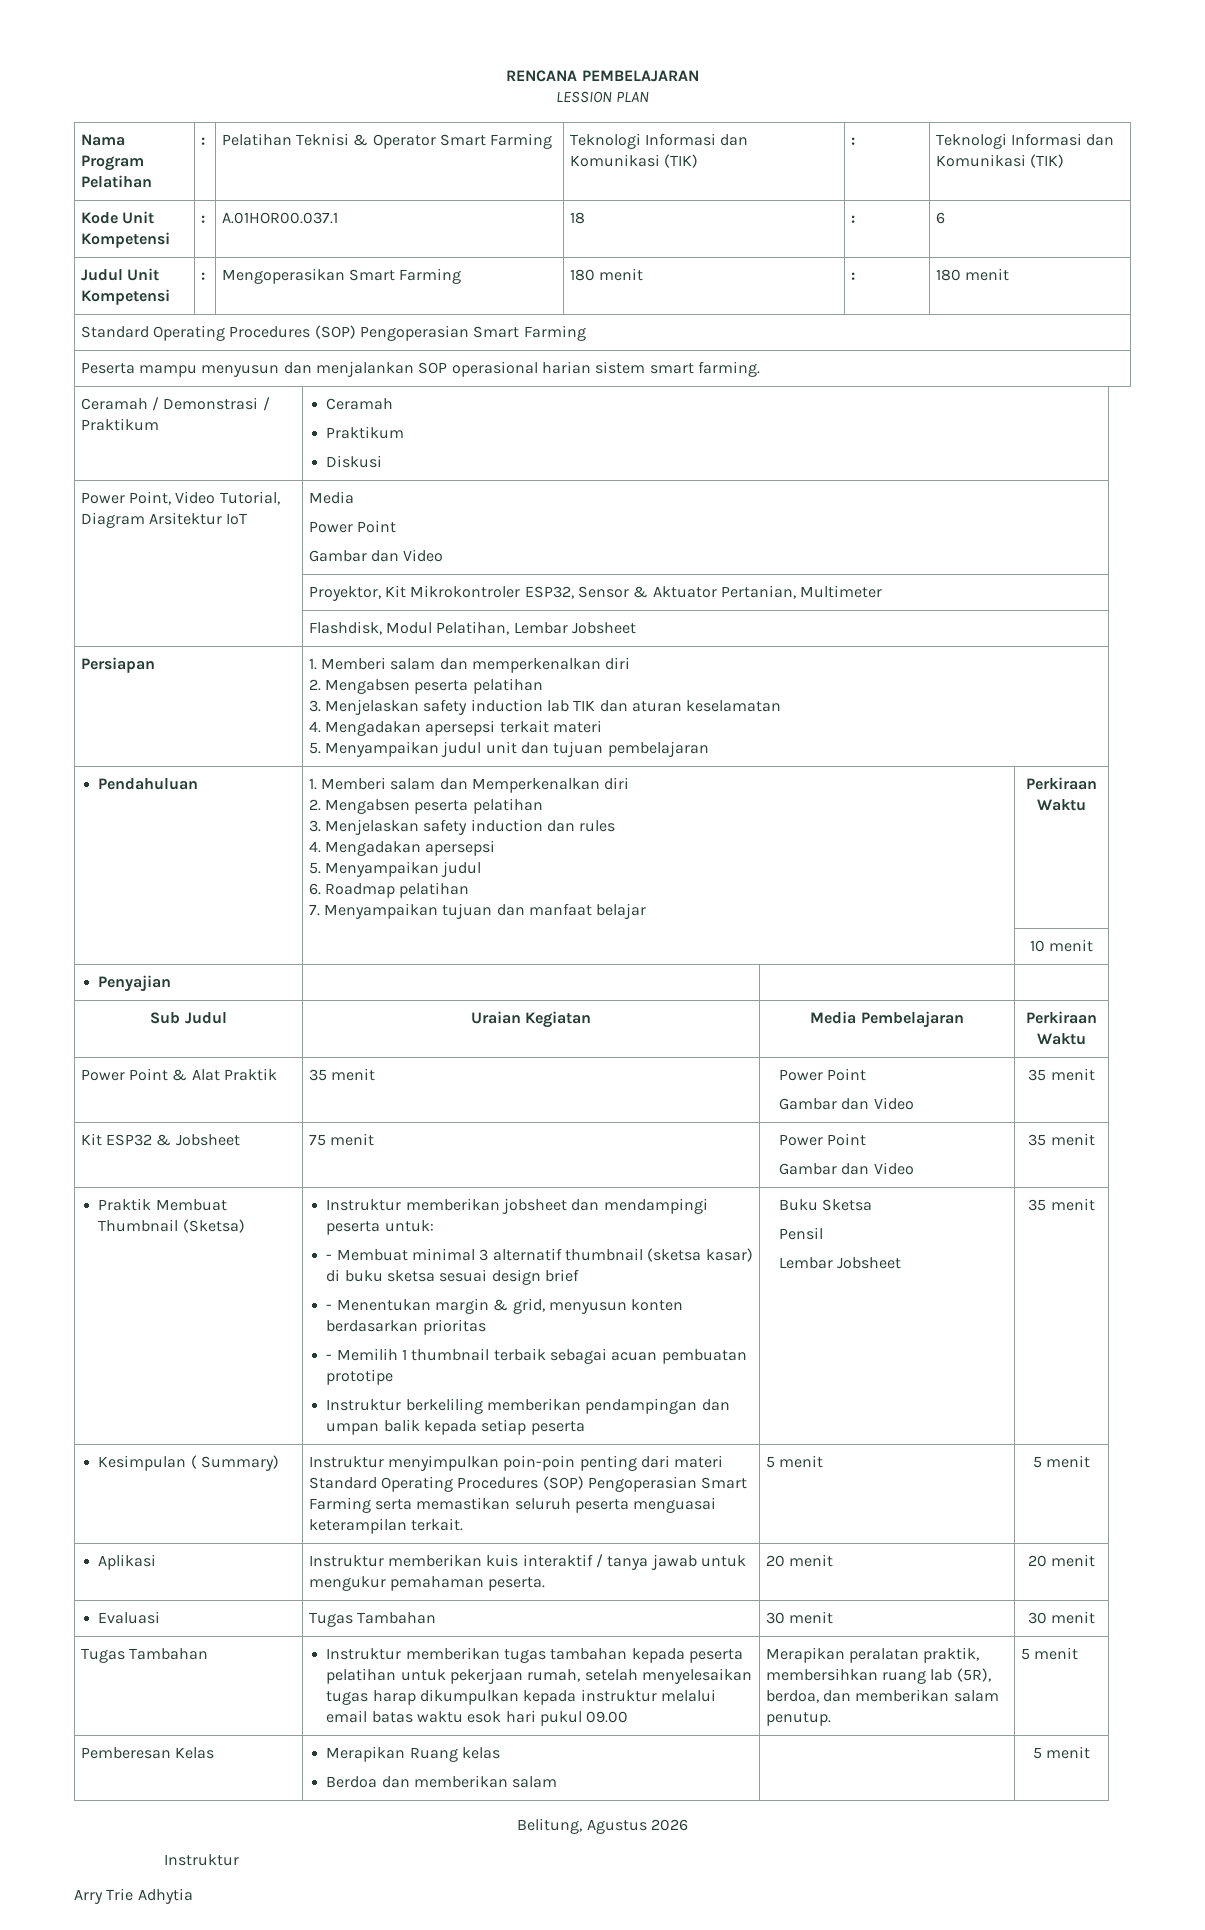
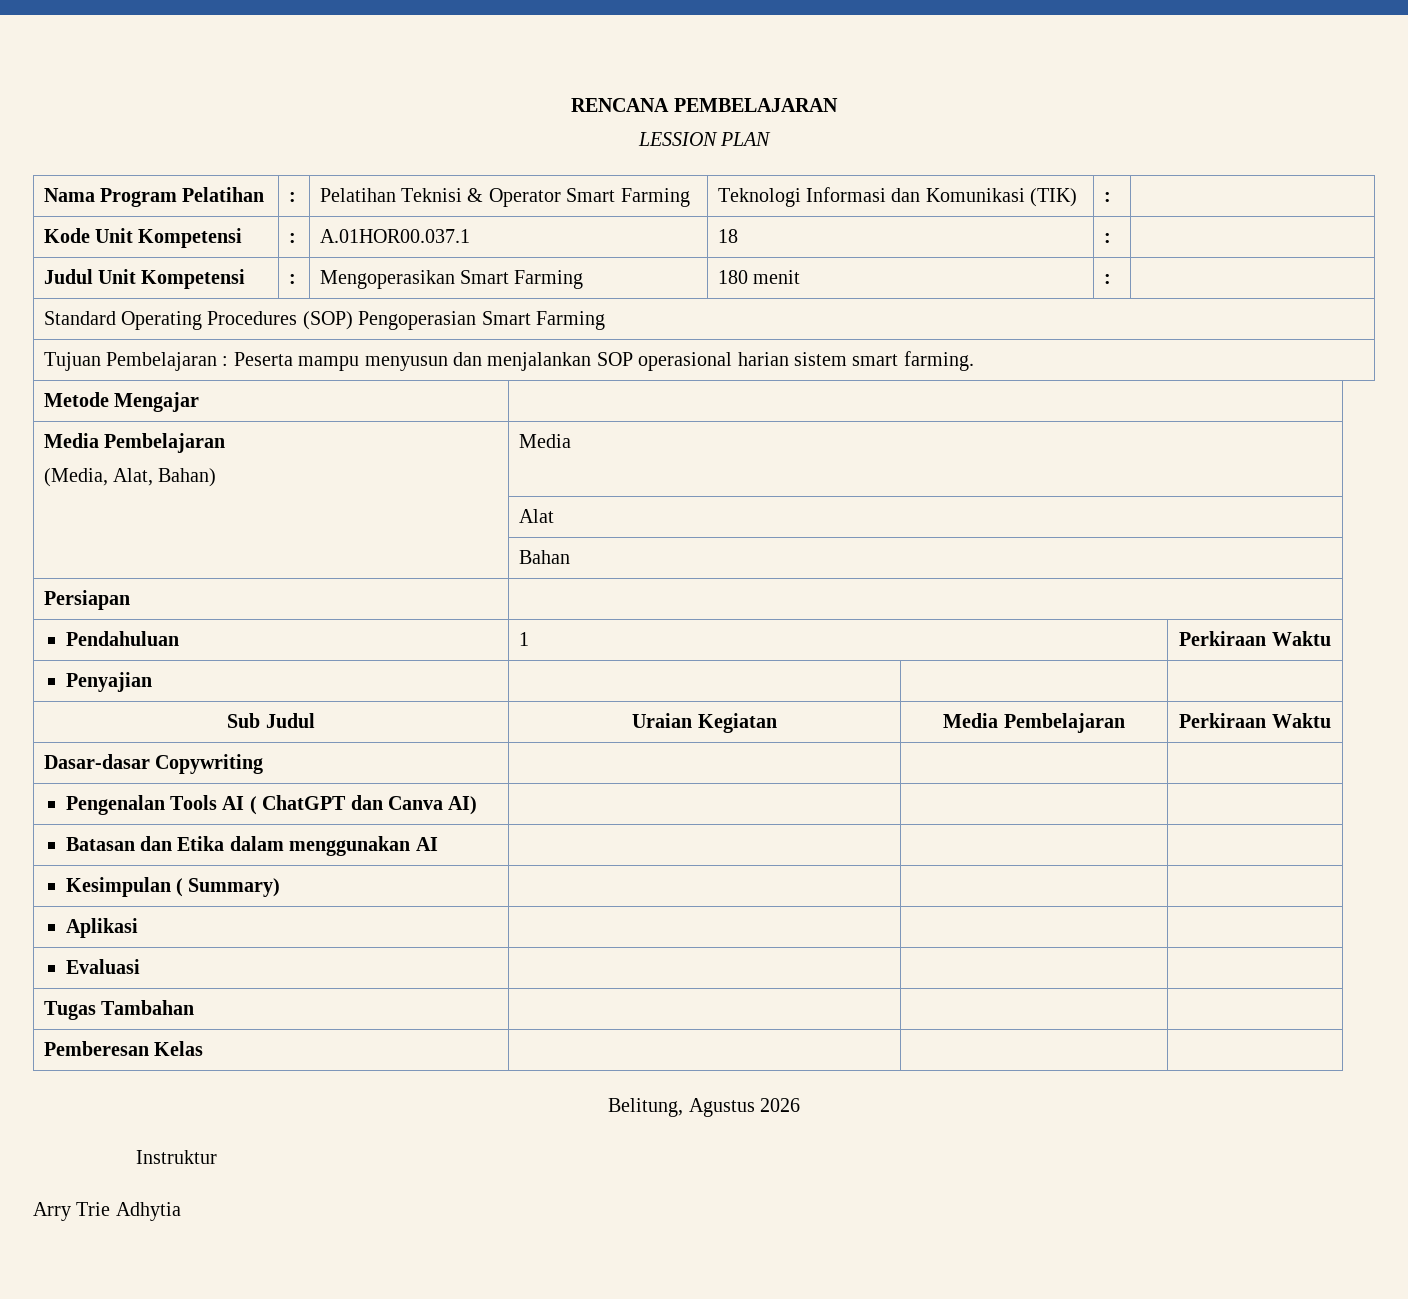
[935,133,1115,149] [935,154,1065,168] Teknologi Informasi dan Komunikasi (TIK) -> (1111, 197) none
[935,212,945,224] 6 -> (1111, 238) none
[935,268,1010,281] 180 menit -> (1111, 279) none
(586, 333) none -> [43,352,229,371] Tujuan Pembelajaran :
[80,397,270,411] [80,418,159,431] [326,398,394,410] [326,426,405,439] [326,455,383,468] [80,491,280,505] [80,512,248,528] [308,491,354,504] [308,520,397,533] [308,549,444,562] [308,585,883,601] [308,621,636,635] [80,657,155,673] [308,657,631,673] [308,678,543,694] [308,699,782,715] [308,720,602,736] [308,741,709,757] [98,778,199,790] [308,777,630,793] [308,798,543,814] [308,819,616,835] [308,840,496,856] [308,861,482,877] [308,882,470,898] [308,903,647,919] [1026,777,1097,790] [1037,799,1086,811] [1029,939,1094,952] Ceramah / Demonstrasi / Praktikum | Ceramah // Praktikum // Diskusi // Power Point, Video Tutorial, Diagram Arsitektur IoT | Media // Power Point // Gambar dan Video // | Proyektor, Kit Mikrokontroler ESP32, Sensor & Aktuator Pertanian, Multimeter // | Flashdisk, Modul Pelatihan, Lembar Jobsheet // Persiapan | 1. Memberi salam dan memperkenalkan diri // 2. Mengabsen peserta pelatihan // 3. Menjelaskan safety induction lab TIK dan aturan keselamatan // 4. Mengadakan apersepsi terkait materi // 5. Menyampaikan judul unit dan tujuan pembelajaran // Pendahuluan | 1. Memberi salam dan Memperkenalkan diri // 2. Mengabsen peserta pelatihan // 3. Menjelaskan safety induction dan rules // 4. Mengadakan apersepsi // 5. Menyampaikan judul // 6. Roadmap pelatihan // 7. Menyampaikan tujuan dan manfaat belajar | Perkiraan Waktu // | | 10 menit -> [43,392,200,412] [43,433,226,453] [43,468,217,487] [518,434,571,448] [518,509,554,523] [518,550,570,564] [43,590,130,610] [65,631,179,646] [518,632,529,646] [1179,631,1331,646] Metode Mengajar | // Media Pembelajaran // (Media, Alat, Bahan) | Media // | Alat // | Bahan // Persiapan | // Pendahuluan | 1 | Perkiraan Waktu
[80,1068,277,1081] [308,1068,376,1081] [779,1068,867,1081] [779,1097,914,1110] [1028,1068,1095,1081] [80,1133,240,1146] [308,1133,375,1146] [779,1133,867,1146] [779,1162,914,1175] [1028,1133,1095,1146] [98,1198,227,1211] [98,1219,245,1233] [326,1198,708,1214] [326,1220,434,1235] [326,1248,753,1262] [326,1269,579,1285] [326,1298,684,1314] [326,1319,486,1335] [326,1348,747,1364] [326,1369,394,1385] [326,1398,730,1414] [326,1419,585,1435] [779,1199,873,1211] [779,1227,824,1240] [779,1257,902,1269] [1028,1198,1095,1211] [98,1455,279,1471] [308,1455,724,1471] [308,1476,748,1492] [308,1497,717,1513] [308,1518,464,1534] [765,1455,824,1468] [1032,1455,1091,1468] [98,1554,157,1570] [308,1554,746,1570] [308,1576,546,1591] [765,1554,834,1567] [1027,1554,1096,1567] [98,1611,161,1624] [308,1612,437,1627] [765,1611,834,1624] [1027,1611,1096,1624] [80,1648,209,1663] [326,1647,743,1663] [326,1668,752,1684] [326,1689,716,1705] [326,1710,629,1726] [765,1647,980,1663] [765,1668,991,1684] [765,1689,999,1703] [765,1712,831,1726] [1020,1647,1079,1660] [80,1747,215,1759] [326,1746,500,1762] [326,1775,558,1788] [1032,1746,1091,1759] Power Point & Alat Praktik | 35 menit | Power Point // Gambar dan Video | 35 menit // Kit ESP32 & Jobsheet | 75 menit | Power Point // Gambar dan Video | 35 menit // Praktik Membuat Thumbnail (Sketsa) | Instruktur memberikan jobsheet dan mendampingi peserta untuk: // - Membuat minimal 3 alternatif thumbnail (sketsa kasar) di buku sketsa sesuai design brief // - Menentukan margin & grid, menyusun konten berdasarkan prioritas // - Memilih 1 thumbnail terbaik sebagai acuan pembuatan prototipe // Instruktur berkeliling memberikan pendampingan dan umpan balik kepada setiap peserta | Buku Sketsa // Pensil // Lembar Jobsheet | 35 menit // Kesimpulan ( Summary) | Instruktur menyimpulkan poin-poin penting dari materi Standard Operating Procedures (SOP) Pengoperasian Smart Farming serta memastikan seluruh peserta menguasai keterampilan terkait. | 5 menit | 5 menit // Aplikasi | Instruktur memberikan kuis interaktif / tanya jawab untuk mengukur pemahaman peserta. | 20 menit | 20 menit // Evaluasi | Tugas Tambahan | 30 menit | 30 menit // Tugas Tambahan | Instruktur memberikan tugas tambahan kepada peserta pelatihan untuk pekerjaan rumah, setelah menyelesaikan tugas harap dikumpulkan kepada instruktur melalui email batas waktu esok hari pukul 09.00 | Merapikan peralatan praktik, membersihkan ruang lab (5R), berdoa, dan memberikan salam penutup. | 5 menit // Pemberesan Kelas | Merapikan Ruang kelas // Berdoa dan memberikan salam | | 5 menit -> [43,754,264,774] [65,795,478,815] [65,836,438,856] [65,877,281,897] [65,918,138,938] [65,959,140,974] [43,1000,195,1020] [43,1041,204,1056] Dasar-dasar Copywriting | | | // Pengenalan Tools AI ( ChatGPT dan Canva AI) | | | // Batasan dan Etika dalam menggunakan AI | | | // Kesimpulan ( Summary) | | | // Aplikasi | | | // Evaluasi | | | // Tugas Tambahan | | | // Pemberesan Kelas | | |

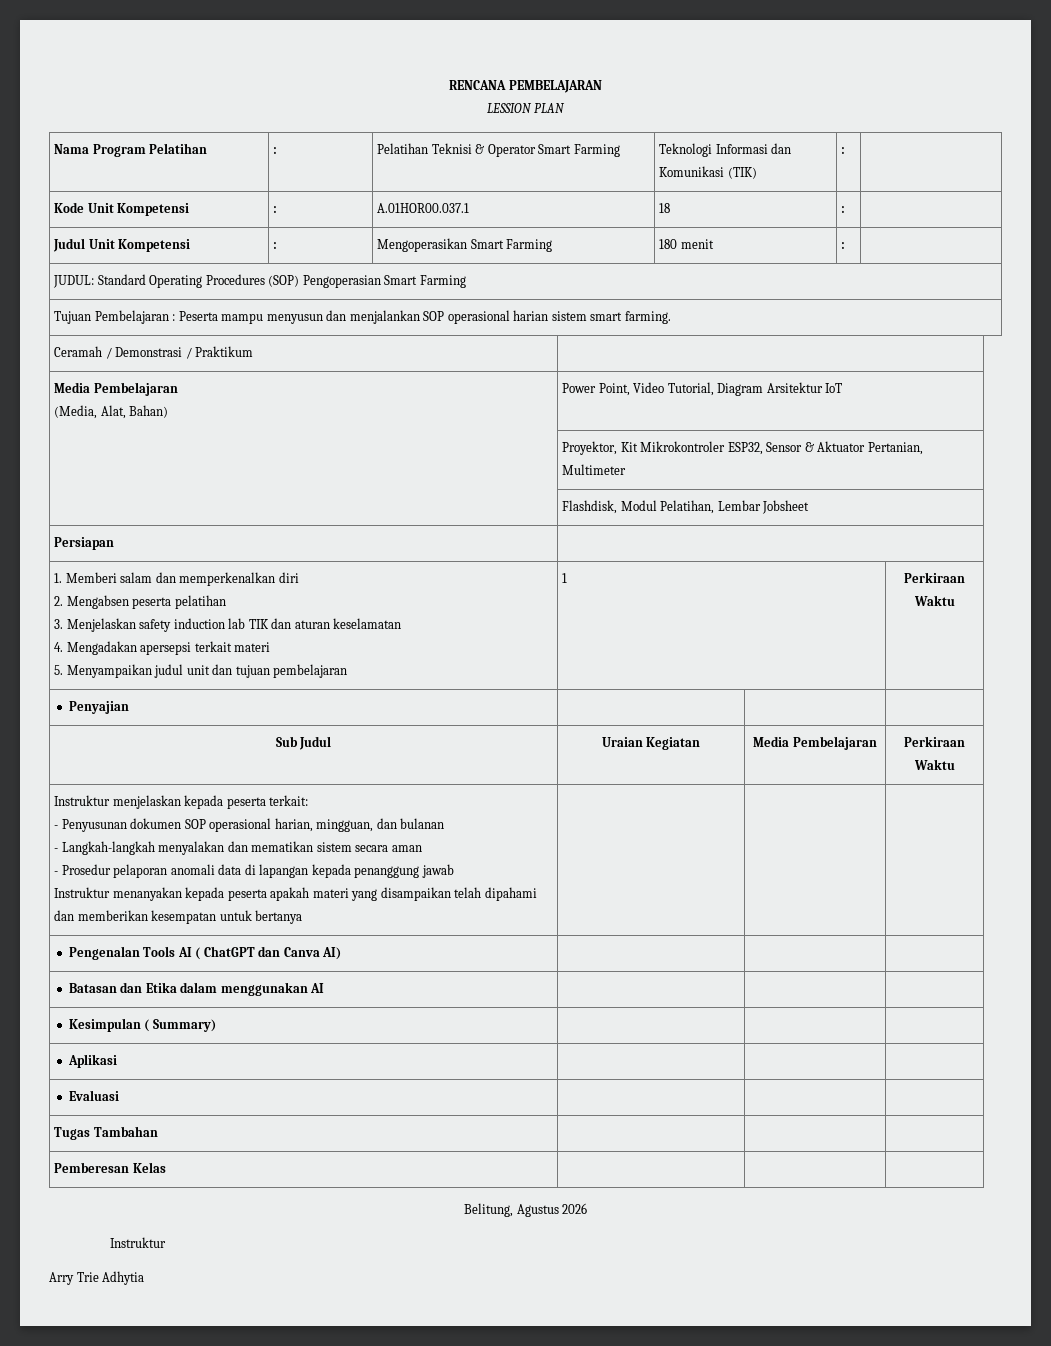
(1111, 279) none -> [53,275,95,288] JUDUL:
[43,392,200,412] Metode Mengajar -> [54,346,254,359] Ceramah / Demonstrasi / Praktikum
[518,434,571,448] [518,509,554,523] [518,550,570,564] [43,590,130,610] [65,631,179,646] Media // | Alat // | Bahan // Persiapan | // Pendahuluan -> [562,382,843,396] [562,441,923,455] [562,464,627,475] [562,500,810,514] [54,537,115,550] [54,572,299,586] [54,595,226,609] [54,618,402,632] [54,641,271,655] [54,664,348,678] Power Point, Video Tutorial, Diagram Arsitektur IoT // | Proyektor, Kit Mikrokontroler ESP32, Sensor & Aktuator Pertanian, Multimeter // | Flashdisk, Modul Pelatihan, Lembar Jobsheet // Persiapan | // 1. Memberi salam dan memperkenalkan diri // 2. Mengabsen peserta pelatihan // 3. Menjelaskan safety induction lab TIK dan aturan keselamatan // 4. Mengadakan apersepsi terkait materi // 5. Menyampaikan judul unit dan tujuan pembelajaran
[43,754,264,774] Dasar-dasar Copywriting -> [54,795,309,809] [54,818,445,832] [54,841,422,855] [54,864,454,878] [54,887,537,901] [54,910,303,924] Instruktur menjelaskan kepada peserta terkait: // - Penyusunan dokumen SOP operasional harian, mingguan, dan bulanan // - Langkah-langkah menyalakan dan mematikan sistem secara aman // - Prosedur pelaporan anomali data di lapangan kepada penanggung jawab // Instruktur menanyakan kepada peserta apakah materi yang disampaikan telah dipahami dan memberikan kesempatan untuk bertanya

